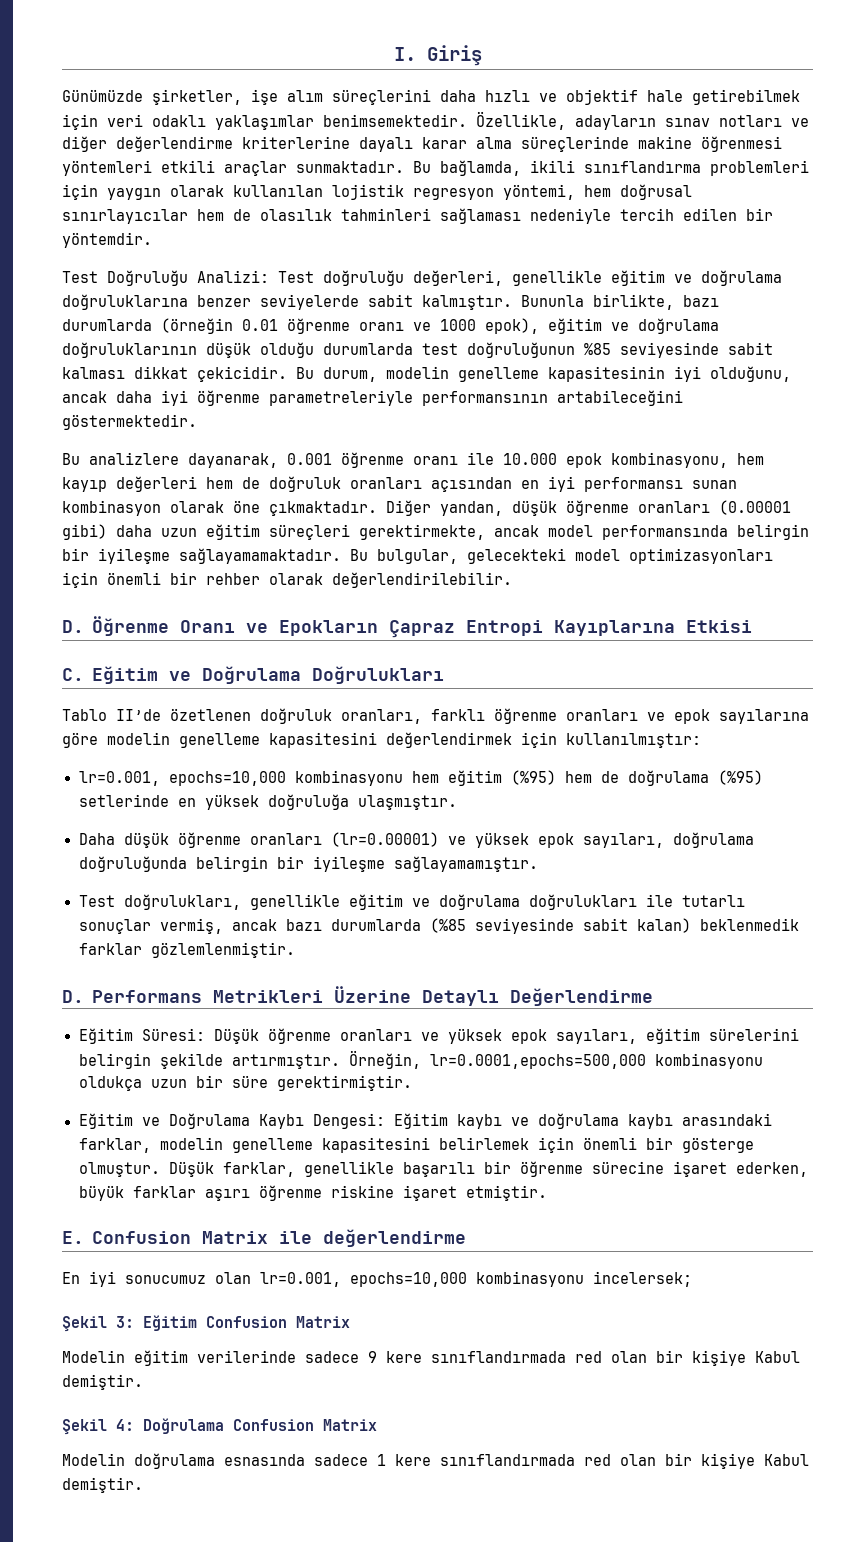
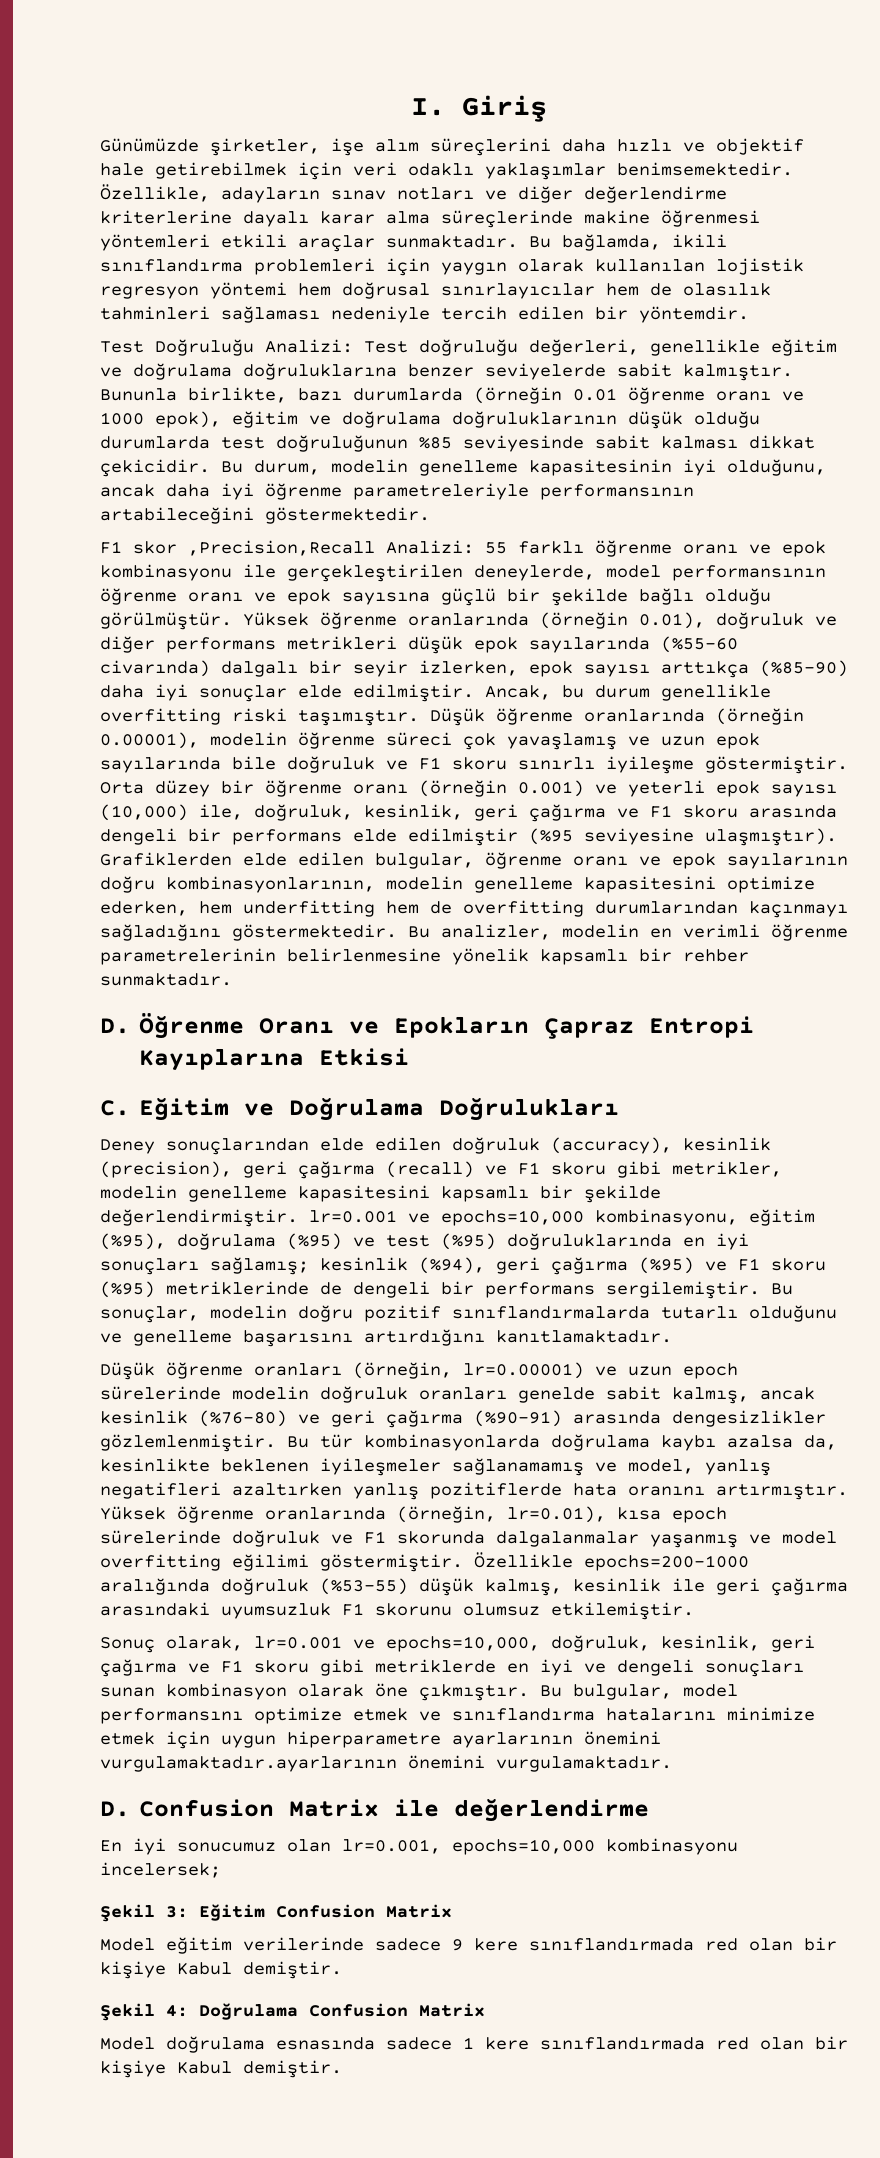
[503,184,575,200] yöntemi, -> [210,282,287,299] yöntemi
[62,452,764,468] [62,476,737,492] [62,500,791,516] [62,524,809,540] [62,548,773,564] [62,572,512,588] Bu analizlere dayanarak, 0.001 öğrenme oranı ile 10.000 epok kombinasyonu, hem kayıp değerleri hem de doğruluk oranları açısından en iyi performansı sunan kombinasyon olarak öne çıkmaktadır. Diğer yandan, düşük öğrenme oranları (0.00001 gibi) daha uzun eğitim süreçleri gerektirmekte, ancak model performansında belirgin bir iyileşme sağlayamamaktadır. Bu bulgular, gelecekteki model optimizasyonları için önemli bir rehber olarak değerlendirilebilir. -> [100,540,826,557] [100,564,826,582] [100,588,771,606] [100,612,837,630] [100,636,738,654] [100,660,848,678] [100,684,771,702] [100,708,804,726] [100,732,760,750] [100,756,848,774] [100,780,837,797] [100,804,837,822] [100,828,837,846] [100,852,848,869] [100,876,815,893] [100,900,848,918] [100,924,848,941] [100,948,749,965] [100,973,232,986] F1 skor ,Precision,Recall Analizi: 55 farklı öğrenme oranı ve epok kombinasyonu ile gerçekleştirilen deneylerde, model performansının öğrenme oranı ve epok sayısına güçlü bir şekilde bağlı olduğu görülmüştür. Yüksek öğrenme oranlarında (örneğin 0.01), doğruluk ve diğer performans metrikleri düşük epok sayılarında (%55-60 civarında) dalgalı bir seyir izlerken, epok sayısı arttıkça (%85-90) daha iyi sonuçlar elde edilmiştir. Ancak, bu durum genellikle overfitting riski taşımıştır. Düşük öğrenme oranlarında (örneğin 0.00001), modelin öğrenme süreci çok yavaşlamış ve uzun epok sayılarında bile doğruluk ve F1 skoru sınırlı iyileşme göstermiştir. Orta düzey bir öğrenme oranı (örneğin 0.001) ve yeterli epok sayısı (10,000) ile, doğruluk, kesinlik, geri çağırma ve F1 skoru arasında dengeli bir performans elde edilmiştir (%95 seviyesine ulaşmıştır). Grafiklerden elde edilen bulgular, öğrenme oranı ve epok sayılarının doğru kombinasyonlarının, modelin genelleme kapasitesini optimize ederken, hem underfitting hem de overfitting durumlarından kaçınmayı sağladığını göstermektedir. Bu analizler, modelin en verimli öğrenme parametrelerinin belirlenmesine yönelik kapsamlı bir rehber sunmaktadır.
[62,708,809,724] [62,732,701,748] [78,770,763,786] [78,794,457,810] [78,832,754,848] [78,856,538,872] [78,894,745,910] [78,918,799,934] [78,942,295,958] [62,986,653,1006] [78,1028,799,1044] [78,1050,763,1069] [78,1075,412,1091] [78,1113,772,1129] [78,1137,754,1153] [78,1161,808,1177] [78,1185,547,1201] [62,1231,84,1244] Tablo II’de özetlenen doğruluk oranları, farklı öğrenme oranları ve epok sayılarına göre modelin genelleme kapasitesini değerlendirmek için kullanılmıştır: // lr=0.001, epochs=10,000 kombinasyonu hem eğitim (%95) hem de doğrulama (%95) setlerinde en yüksek doğruluğa ulaşmıştır. // Daha düşük öğrenme oranları (lr=0.00001) ve yüksek epok sayıları, doğrulama doğruluğunda belirgin bir iyileşme sağlayamamıştır. // Test doğrulukları, genellikle eğitim ve doğrulama doğrulukları ile tutarlı sonuçlar vermiş, ancak bazı durumlarda (%85 seviyesinde sabit kalan) beklenmedik farklar gözlemlenmiştir. // D. Performans Metrikleri Üzerine Detaylı Değerlendirme // Eğitim Süresi: Düşük öğrenme oranları ve yüksek epok sayıları, eğitim sürelerini belirgin şekilde artırmıştır. Örneğin, lr=0.0001,epochs=500,000 kombinasyonu oldukça uzun bir süre gerektirmiştir. // Eğitim ve Doğrulama Kaybı Dengesi: Eğitim kaybı ve doğrulama kaybı arasındaki farklar, modelin genelleme kapasitesini belirlemek için önemli bir gösterge olmuştur. Düşük farklar, genellikle başarılı bir öğrenme sürecine işaret ederken, büyük farklar aşırı öğrenme riskine işaret etmiştir. // E. -> [100,1137,771,1155] [100,1161,782,1179] [100,1185,661,1203] [100,1209,815,1227] [100,1233,749,1250] [100,1257,826,1275] [100,1281,793,1299] [100,1305,837,1323] [100,1329,672,1347] [100,1362,738,1380] [100,1386,815,1404] [100,1410,826,1428] [100,1434,837,1452] [100,1458,771,1476] [100,1482,848,1500] [100,1506,727,1523] [100,1530,837,1548] [100,1552,749,1572] [100,1578,848,1596] [100,1602,694,1620] [100,1635,815,1653] [100,1659,804,1677] [100,1683,738,1701] [100,1707,815,1724] [100,1731,661,1749] [100,1755,672,1772] [100,1801,130,1817] Deney sonuçlarından elde edilen doğruluk (accuracy), kesinlik (precision), geri çağırma (recall) ve F1 skoru gibi metrikler, modelin genelleme kapasitesini kapsamlı bir şekilde değerlendirmiştir. lr=0.001 ve epochs=10,000 kombinasyonu, eğitim (%95), doğrulama (%95) ve test (%95) doğruluklarında en iyi sonuçları sağlamış; kesinlik (%94), geri çağırma (%95) ve F1 skoru (%95) metriklerinde de dengeli bir performans sergilemiştir. Bu sonuçlar, modelin doğru pozitif sınıflandırmalarda tutarlı olduğunu ve genelleme başarısını artırdığını kanıtlamaktadır. // Düşük öğrenme oranları (örneğin, lr=0.00001) ve uzun epoch sürelerinde modelin doğruluk oranları genelde sabit kalmış, ancak kesinlik (%76-80) ve geri çağırma (%90-91) arasında dengesizlikler gözlemlenmiştir. Bu tür kombinasyonlarda doğrulama kaybı azalsa da, kesinlikte beklenen iyileşmeler sağlanamamış ve model, yanlış negatifleri azaltırken yanlış pozitiflerde hata oranını artırmıştır. Yüksek öğrenme oranlarında (örneğin, lr=0.01), kısa epoch sürelerinde doğruluk ve F1 skorunda dalgalanmalar yaşanmış ve model overfitting eğilimi göstermiştir. Özellikle epochs=200-1000 aralığında doğruluk (%53-55) düşük kalmış, kesinlik ile geri çağırma arasındaki uyumsuzluk F1 skorunu olumsuz etkilemiştir. // Sonuç olarak, lr=0.001 ve epochs=10,000, doğruluk, kesinlik, geri çağırma ve F1 skoru gibi metriklerde en iyi ve dengeli sonuçları sunan kombinasyon olarak öne çıkmıştır. Bu bulgular, model performansını optimize etmek ve sınıflandırma hatalarını minimize etmek için uygun hiperparametre ayarlarının önemini vurgulamaktadır.ayarlarının önemini vurgulamaktadır. // D.
[62,1350,125,1363] Modelin -> [100,1938,155,1951] Model
[62,1453,125,1466] Modelin -> [100,2037,155,2050] Model

